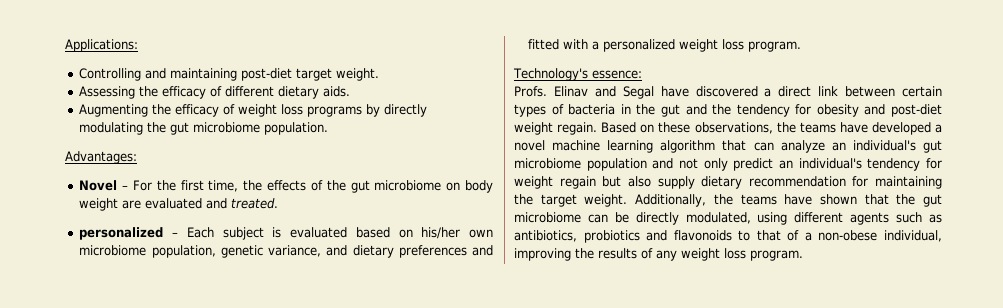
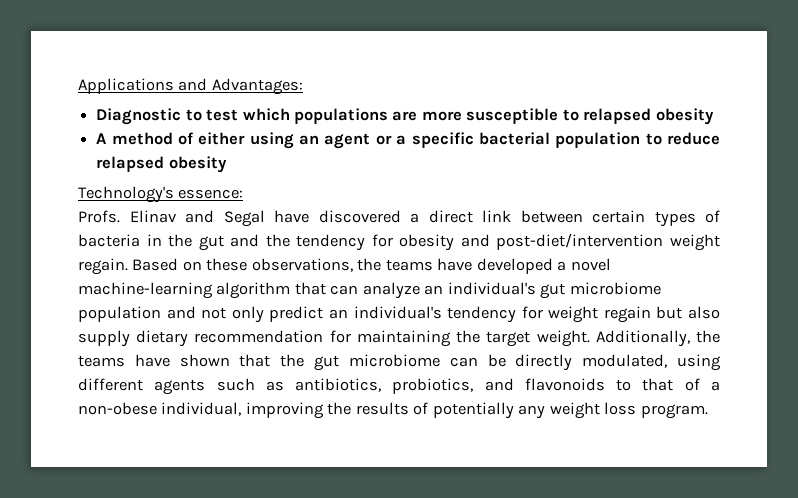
[65,39,138,52] [79,68,380,81] [79,86,351,99] [79,104,428,117] [79,122,329,135] [65,151,137,164] [79,180,494,193] [79,198,279,211] [79,227,494,240] [79,245,493,258] [528,39,802,52] Applications: // Controlling and maintaining post-diet target weight. // Assessing the efficacy of different dietary aids. // Augmenting the efficacy of weight loss programs by directly modulating the gut microbiome population. // Advantages: // Novel – For the first time, the effects of the gut microbiome on body weight are evaluated and treated. // personalized – Each subject is evaluated based on his/her own microbiome population, genetic variance, and dietary preferences and fitted with a personalized weight loss program. -> [78,78,303,95] [96,108,714,125] [96,132,721,149] [96,156,227,173] Applications and Advantages: // Diagnostic to test which populations are more susceptible to relapsed obesity // A method of either using an agent or a specific bacterial population to reduce relapsed obesity
[891,104,942,117] post-diet -> [496,233,664,250] post-diet/intervention
[552,140,654,153] machine learning -> [78,282,213,299] machine-learning
[583,230,640,243] probiotics -> [392,378,474,394] probiotics,
(653, 253) none -> [432,402,514,419] potentially

